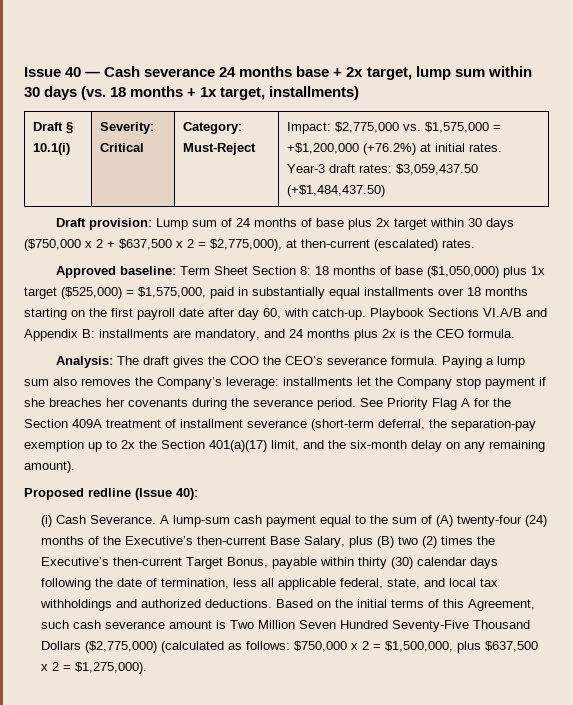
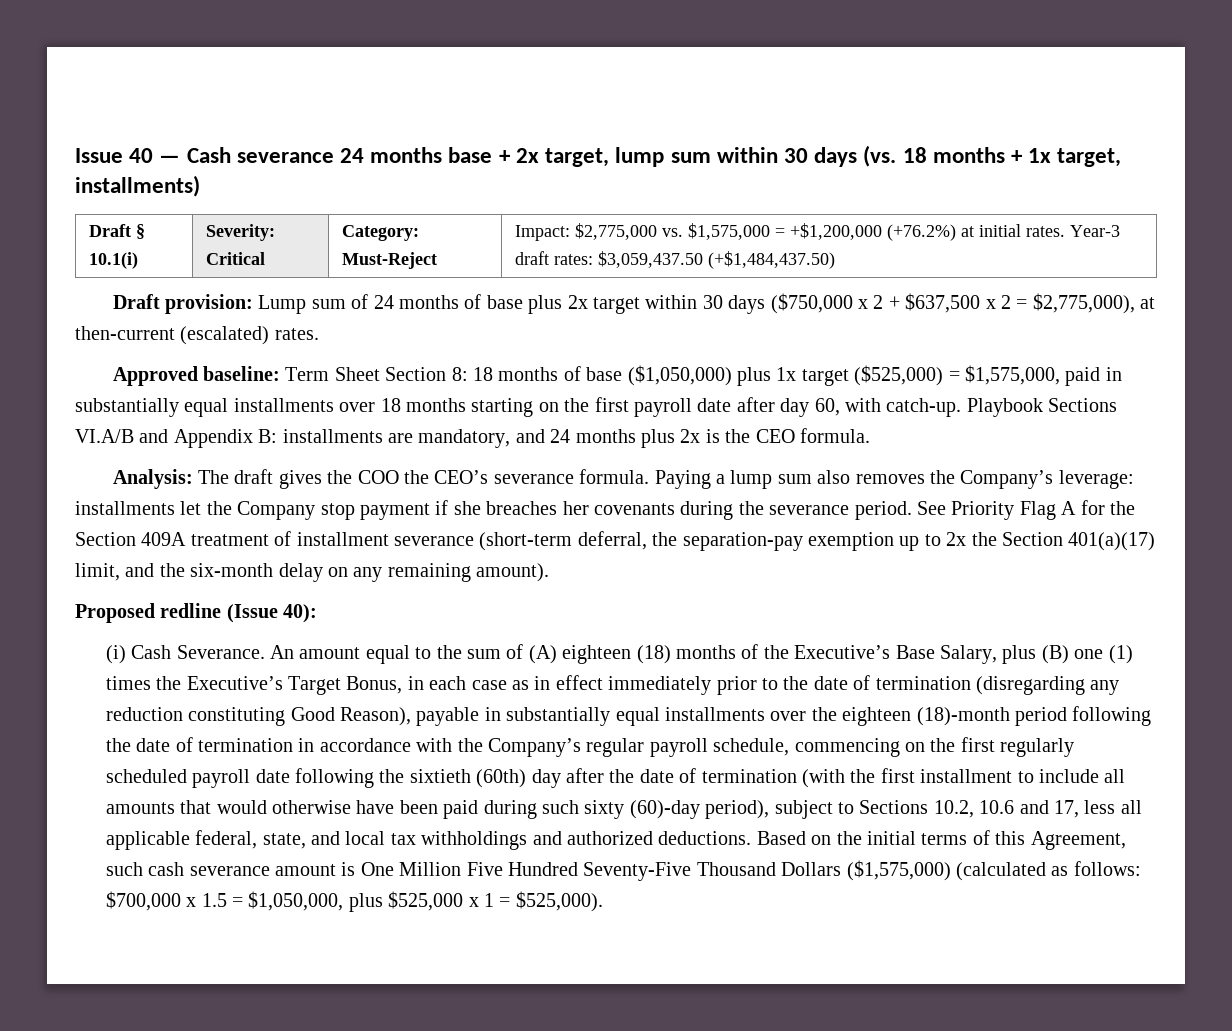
[160,515,317,527] A lump-sum cash payment -> [269,645,361,659] An amount
[457,515,548,527] twenty-four (24) -> [562,645,671,664] eighteen (18)
[197,536,267,545] then-current -> (891, 652) none
[398,536,438,548] two (2) -> [1074,645,1133,664] one (1)
[113,557,183,566] then-current -> (283, 683) none
[272,557,499,569] [41,578,230,590] payable within thirty (30) calendar days following the date of termination, -> [407,675,1120,695] [105,706,1152,726] [105,737,1075,757] [105,768,1126,788] [105,800,1079,819] in each case as in effect immediately prior to the date of termination (disregarding any reduction constituting Good Reason), payable in substantially equal installments over the eighteen (18)-month period following the date of termination in accordance with the Company’s regular payroll schedule, commencing on the first regularly scheduled payroll date following the sixtieth (60th) day after the date of termination (with the first installment to include all amounts that would otherwise have been paid during such sixty (60)-day period), subject to Sections 10.2, 10.6 and 17,
[230,620,337,629] Two Million Seven -> [360,862,503,876] One Million Five
[85,641,158,653] ($2,775,000) -> [846,860,951,881] ($1,575,000)
[294,641,539,653] [41,662,148,674] $750,000 x 2 = $1,500,000, plus $637,500 x 2 = $1,275,000). -> [105,891,603,912] $700,000 x 1.5 = $1,050,000, plus $525,000 x 1 = $525,000).

